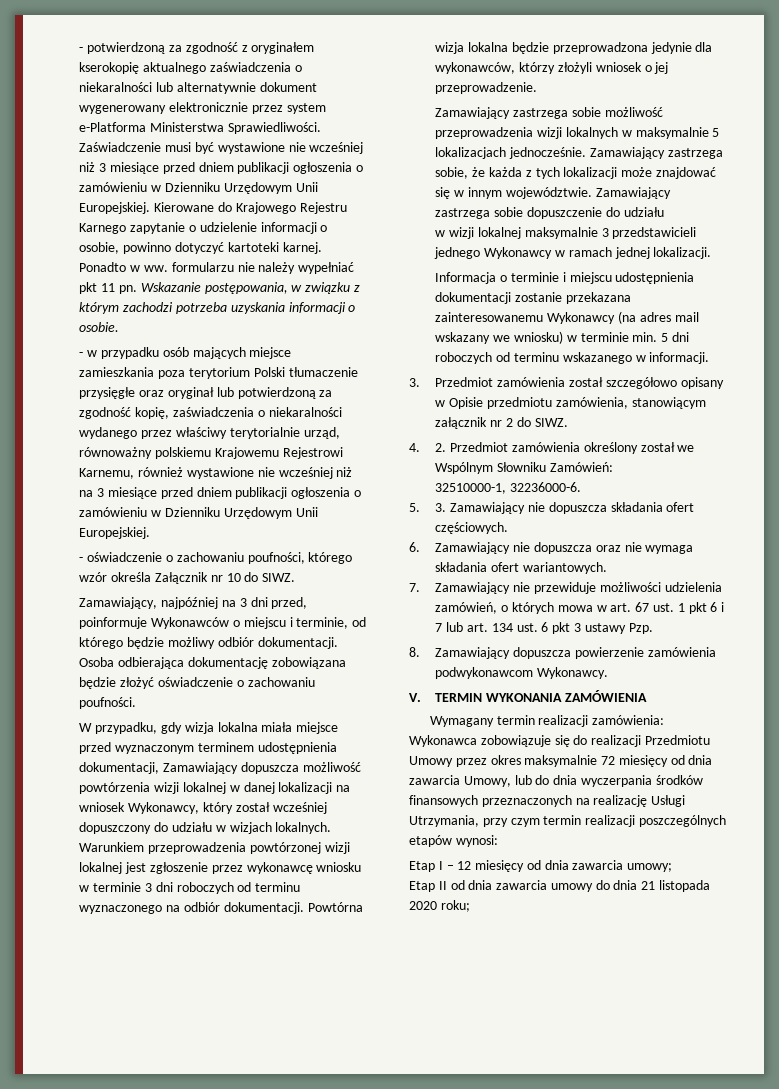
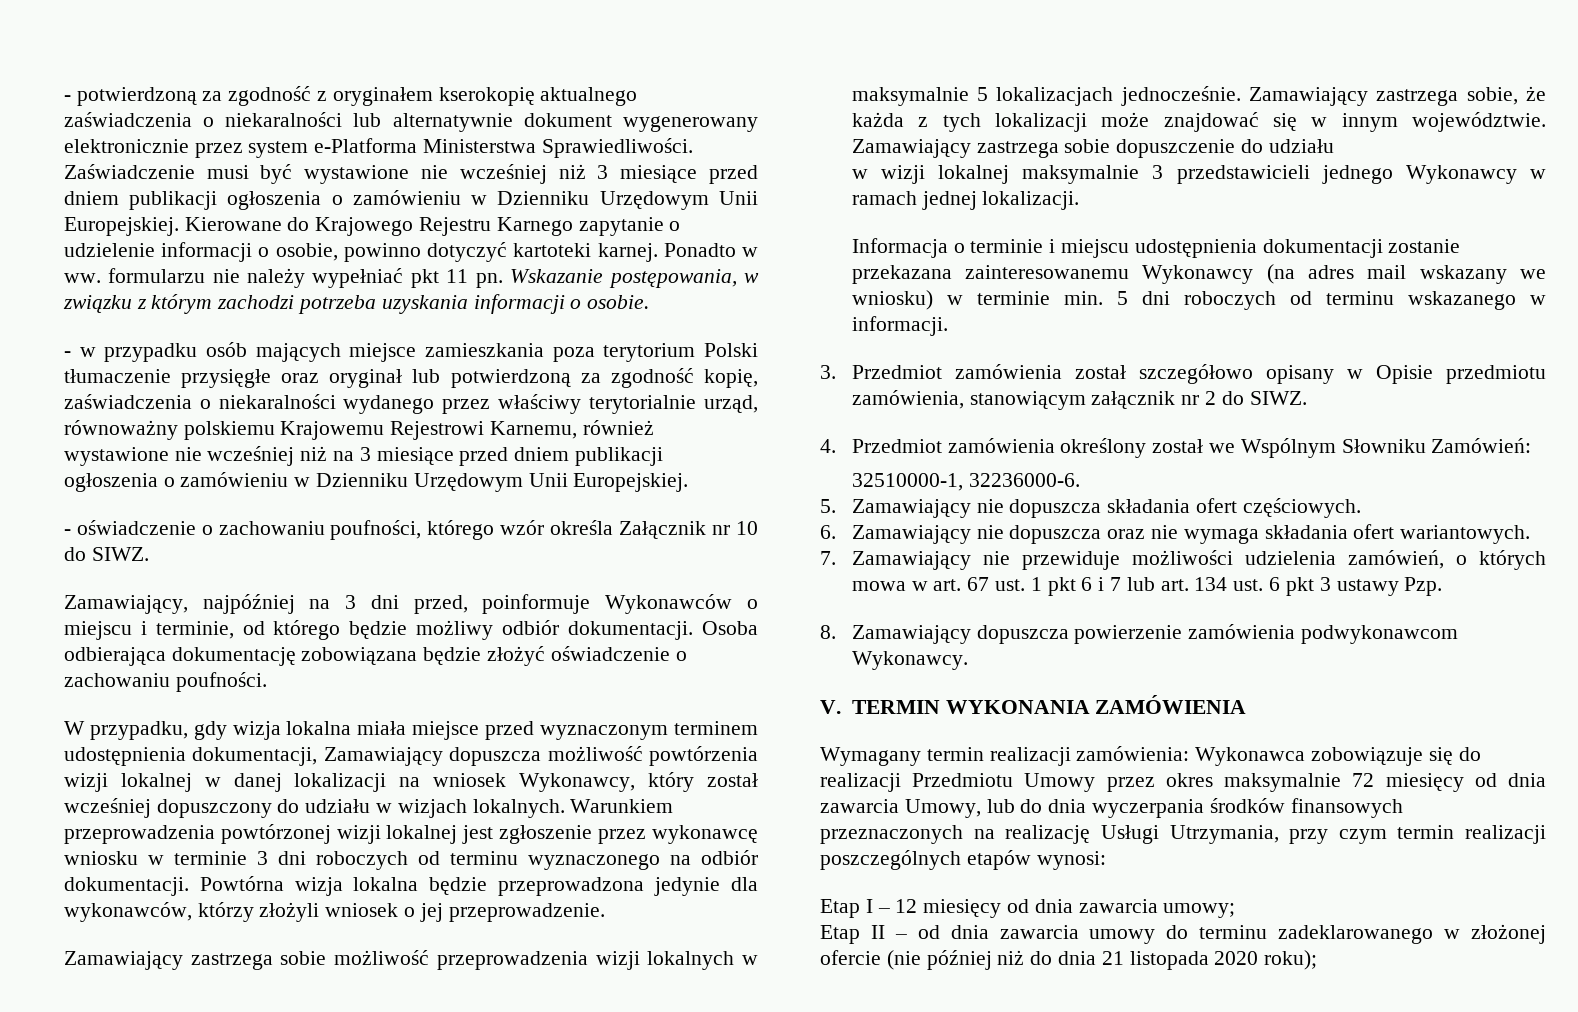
[435,443,447,452] 2. -> (836, 446) none
[435,503,447,512] 3. -> (836, 506) none
(447, 885) none -> [894,934,907,939] –
(610, 885) none -> [1199,924,1546,944] [820,950,1053,970] terminu zadeklarowanego w złożonej ofercie (nie później niż do
[440,900,470,912] roku; -> [1264,950,1318,970] roku);

